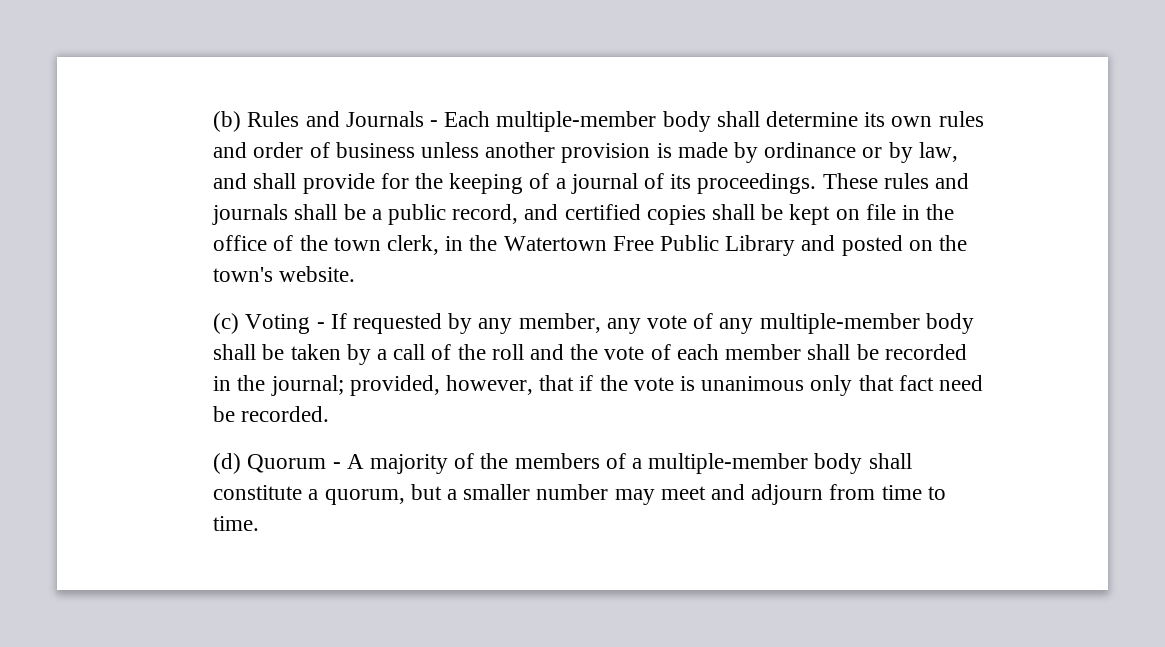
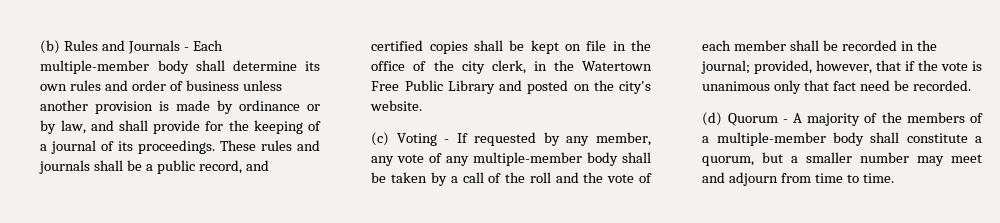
[333,237,381,251] town -> [461,61,485,74] city
[213,267,274,282] town's -> [619,81,651,94] city's

